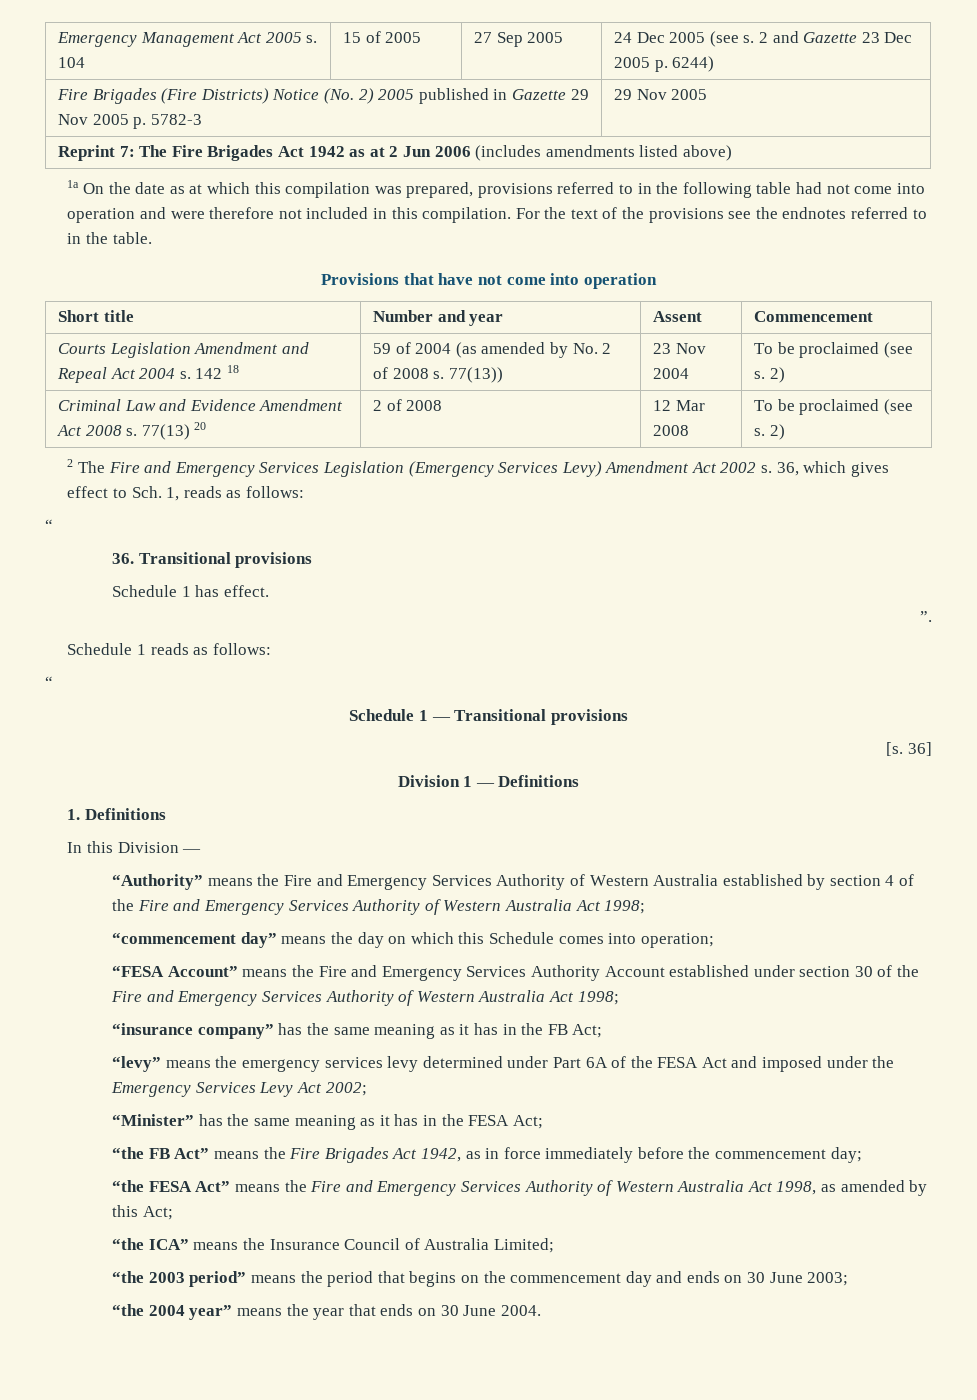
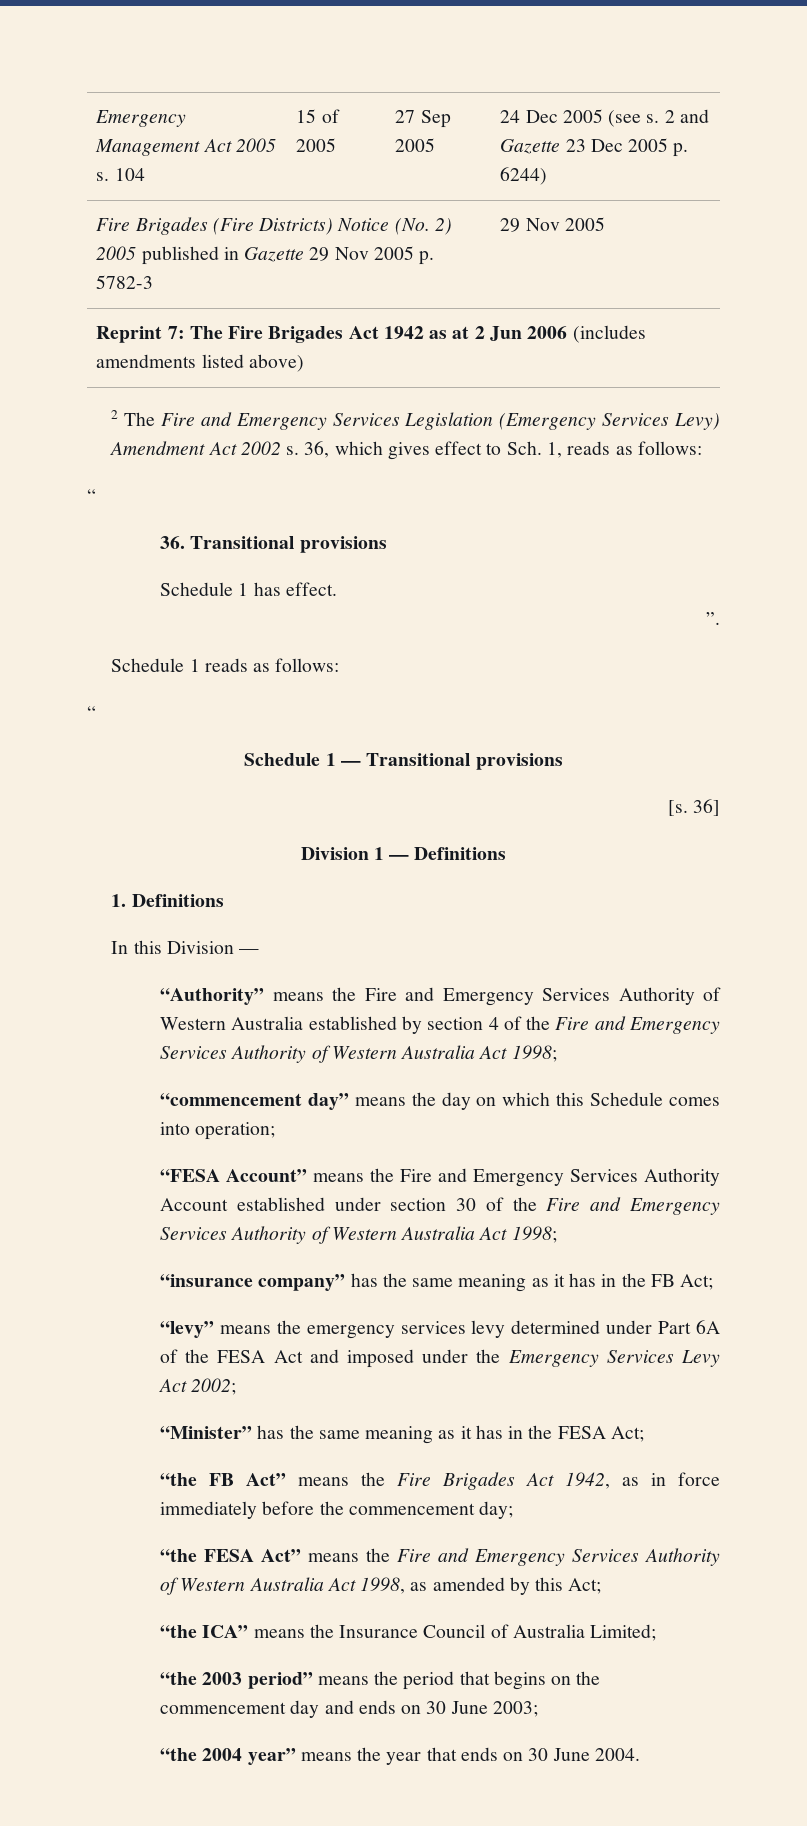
[67,180,925,198] [67,207,927,223] [67,232,152,244] [321,273,657,289] [58,310,134,322] [373,310,504,326] [653,311,703,322] [754,311,874,322] [58,342,309,358] [57,365,240,383] [373,342,612,358] [373,367,503,383] [653,343,706,354] [653,368,690,379] [754,342,913,358] [754,367,785,383] [58,399,344,411] [57,422,207,440] [373,399,443,411] [653,400,705,411] [653,425,690,436] [754,399,913,415] [754,424,785,440] // 1a On the date as at which this compilation was prepared, provisions referred to in the following table had not come into operation and were therefore not included in this compilation. For the text of the provisions see the endnotes referred to in the table. // Provisions that have not come into operation // Short title | Number and year | Assent | Commencement // Courts Legislation Amendment and Repeal Act 2004 s. 142 18 | 59 of 2004 (as amended by No. 2 of 2008 s. 77(13)) | 23 Nov 2004 | To be proclaimed (see s. 2) // Criminal Law and Evidence Amendment Act 2008 s. 77(13) 20 | 2 of 2008 | 12 Mar 2008 | To be proclaimed (see s. 2) -> (304, 363) none

